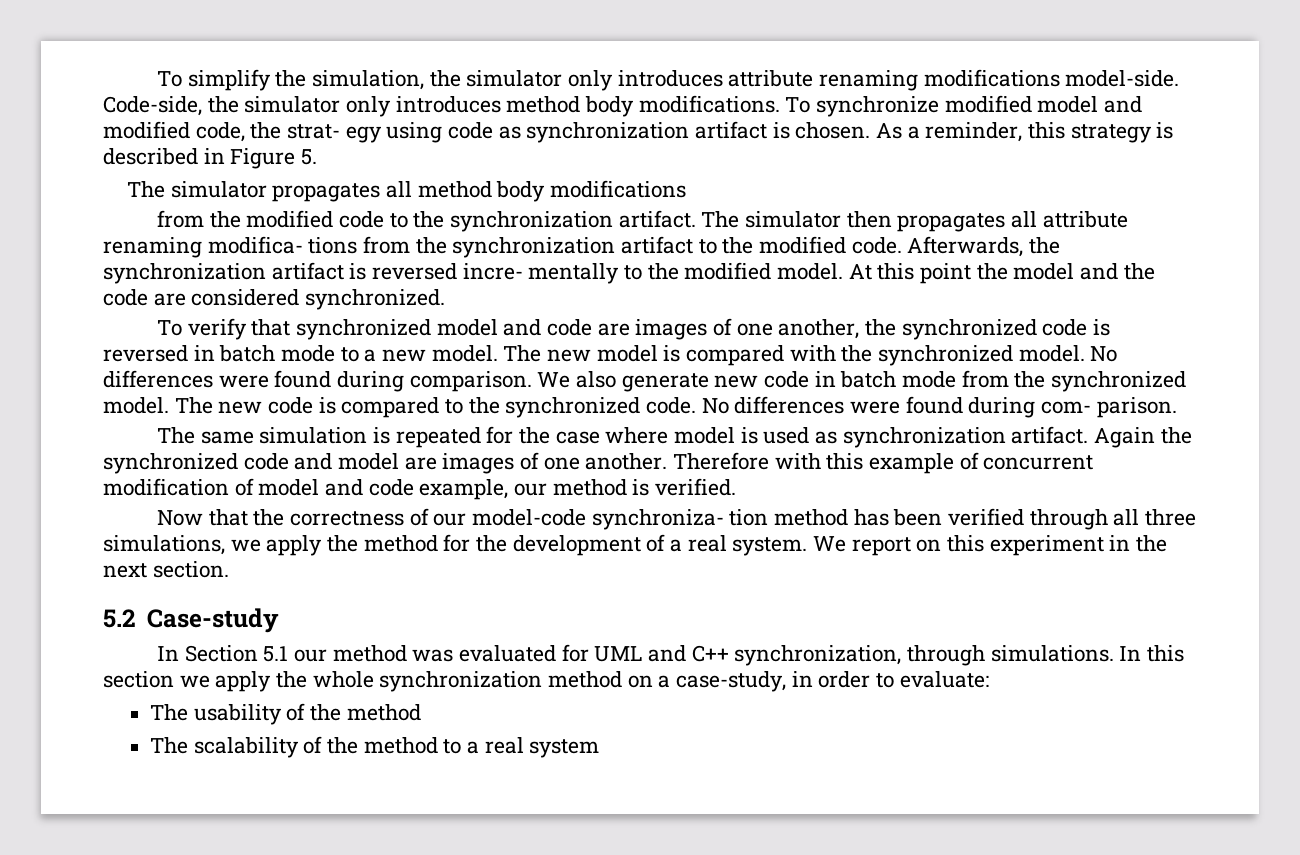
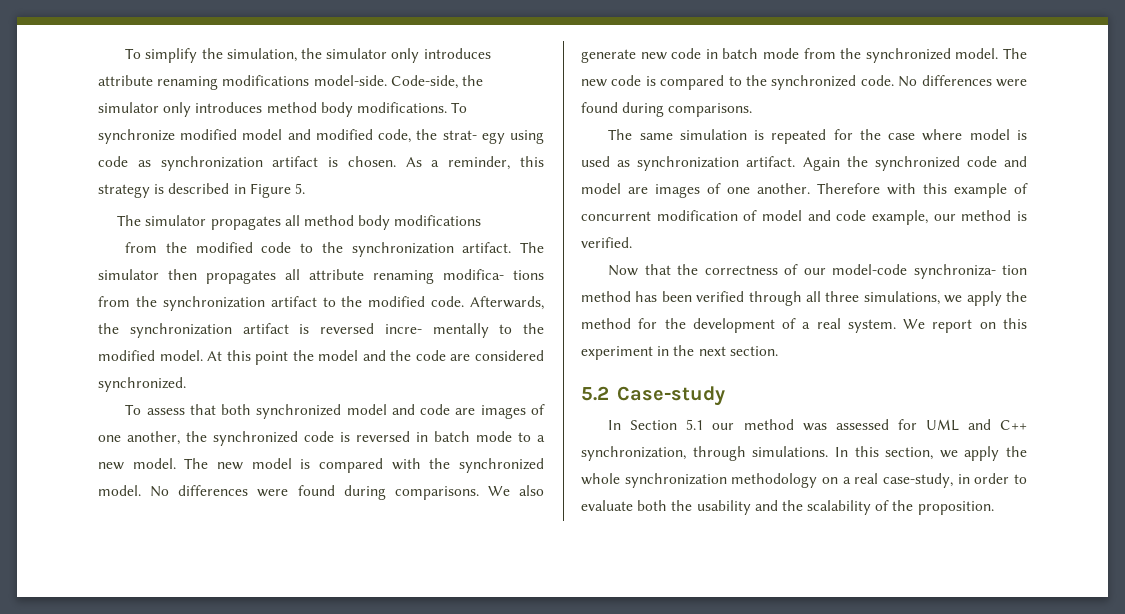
[187,318,291,340] verify that -> [146,404,252,415] assess that both
[409,371,532,392] comparison. -> [394,486,479,500] comparisons.
[1041,397,1177,418] com- parison. -> [668,103,753,117] comparisons.
[459,645,557,662] evaluated -> [835,419,889,430] assessed
[103,671,174,688] section -> [885,447,934,460] section,
[548,671,623,688] method -> [731,473,818,488] methodology
(671, 681) none -> [854,473,879,484] real
[899,671,989,688] [150,703,421,725] [150,736,600,758] evaluate: // The usability of the method // The scalability of the method to a real system -> [581,500,994,515] evaluate both the usability and the scalability of the proposition.

